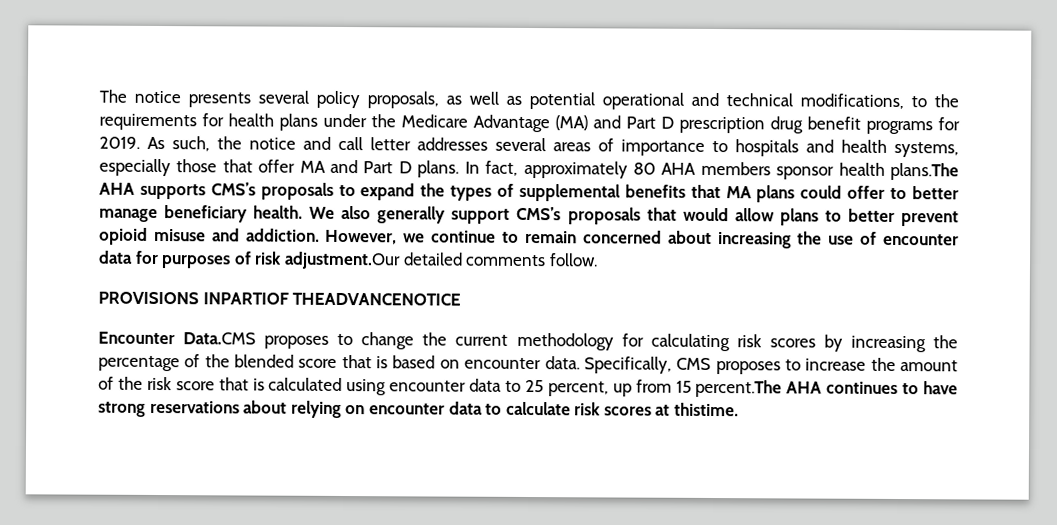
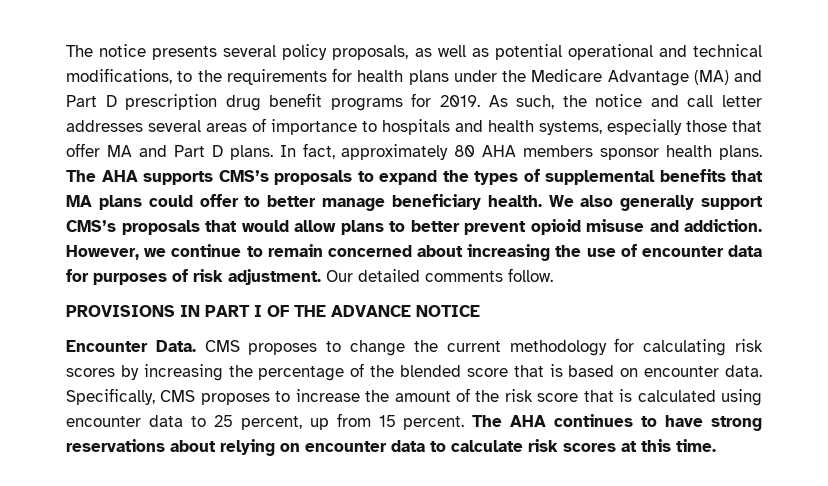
[889,162,959,181] plans.The -> [719,145,763,160] [66,170,96,182] plans. The
[283,251,401,270] adjustment.Our -> [228,269,353,285] adjustment. Our
[202,292,462,306] INPARTIOF THEADVANCENOTICE -> [180,305,480,317] IN PART I OF THE ADVANCE NOTICE
[183,332,257,345] Data.CMS -> [155,340,240,352] Data. CMS
[695,379,783,398] percent.The -> [403,415,503,430] percent. The
[674,402,740,417] thistime. -> [641,439,716,452] this time.

